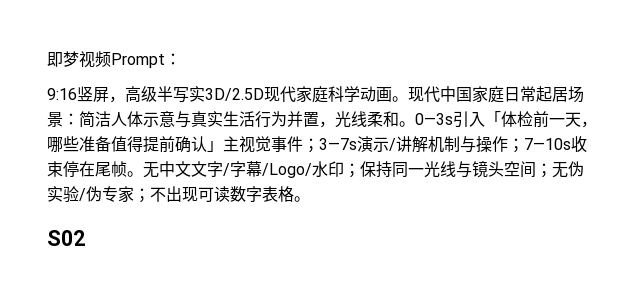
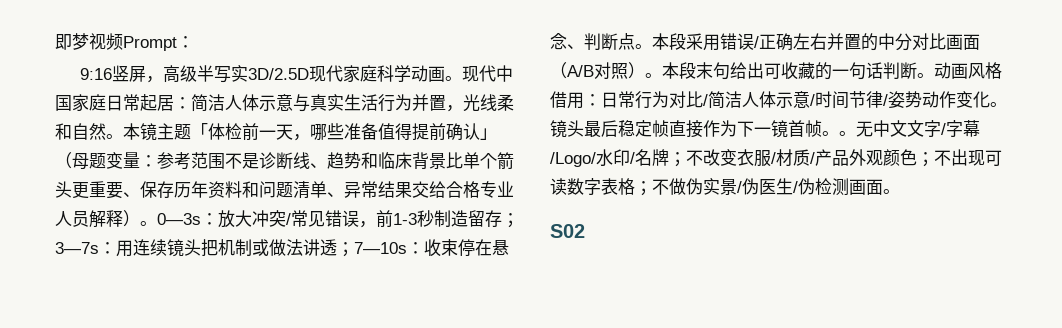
[568,86,584,103] [47,112,63,127] 场景 -> (174, 103) none
[399,111,485,128] 。0—3s引入 -> [72,123,191,141] 自然。本镜主题
[223,136,587,153] [47,161,127,177] 主视觉事件；3—7s演示/讲解机制与操作；7—10s收束停在尾帧 -> [55,152,514,170] [55,181,514,199] [55,210,519,228] [55,239,509,257] [550,33,980,51] [550,62,1002,80] [550,91,1007,109] [550,120,839,138] （母题变量：参考范围不是诊断线、趋势和临床背景比单个箭头更重要、保存历年资料和问题清单、异常结果交给合格专业人员解释）。0—3s：放大冲突/常见错误，前1-3秒制造留存；3—7s：用连续镜头把机制或做法讲透；7—10s：收束停在悬念、判断点。本段采用错误/正确左右并置的中分对比画面（A/B对照）。本段末句给出可收藏的一句话判断。动画风格借用：日常行为对比/简洁人体示意/时间节律/姿势动作变化。镜头最后稳定帧直接作为下一镜首帧。
[344,160,584,178] [47,186,134,203] ；保持同一光线与镜头空间；无伪实验/伪专家 -> [630,149,917,167] /名牌；不改变衣服/材质/产品外观颜色
(294, 194) none -> [635,178,883,196] ；不做伪实景/伪医生/伪检测画面

